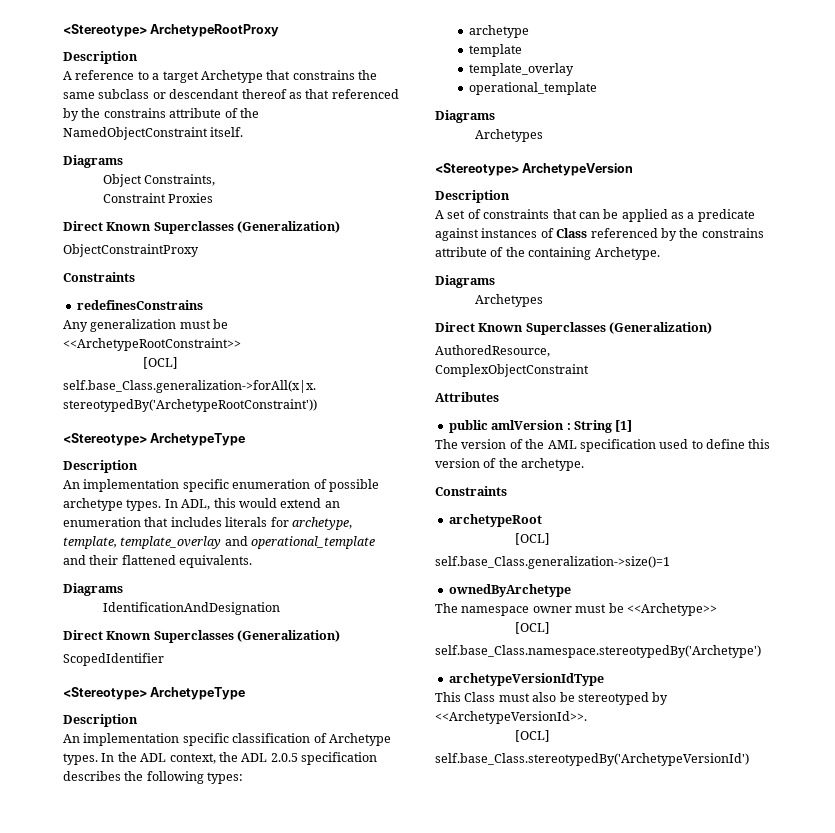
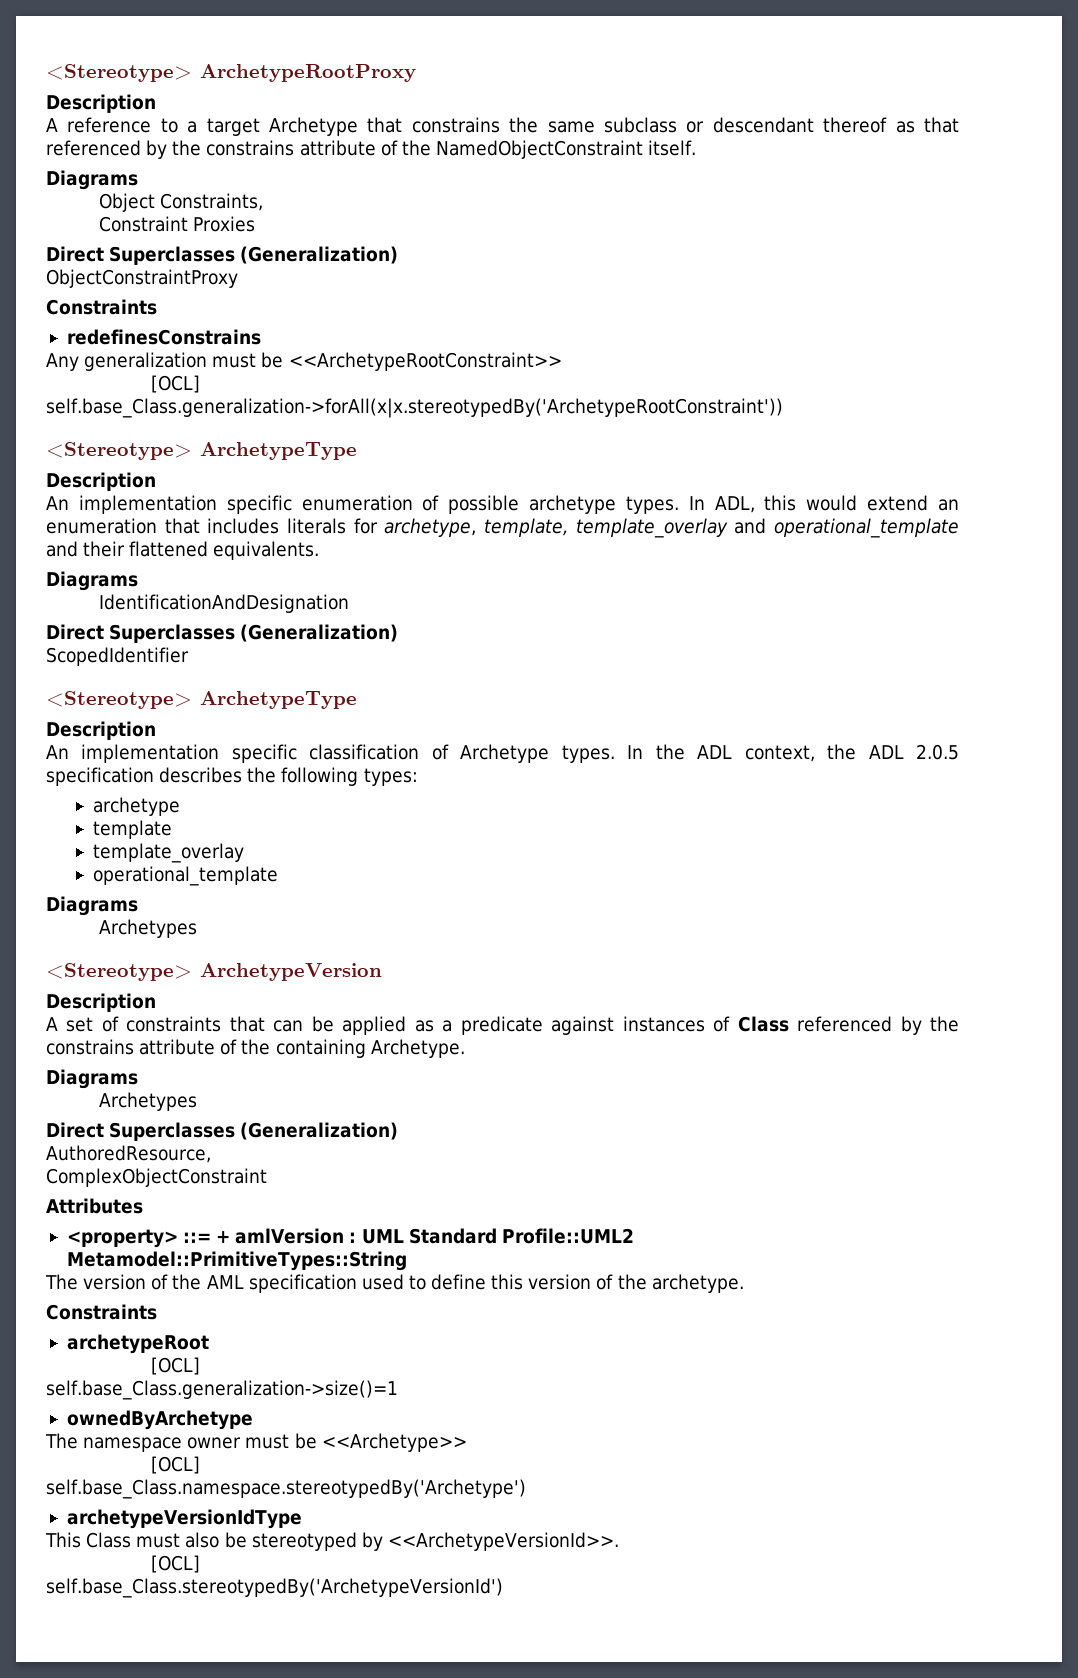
[106,222,152,231] Known -> (104, 254) none
[106,631,152,640] Known -> (104, 632) none
[478,323,524,332] Known -> (104, 1130) none
[448,420,633,433] public amlVersion : String [1] -> [66,1228,634,1248] [66,1251,407,1271] <property> ::= + amlVersion : UML Standard Profile::UML2 Metamodel::PrimitiveTypes::String

